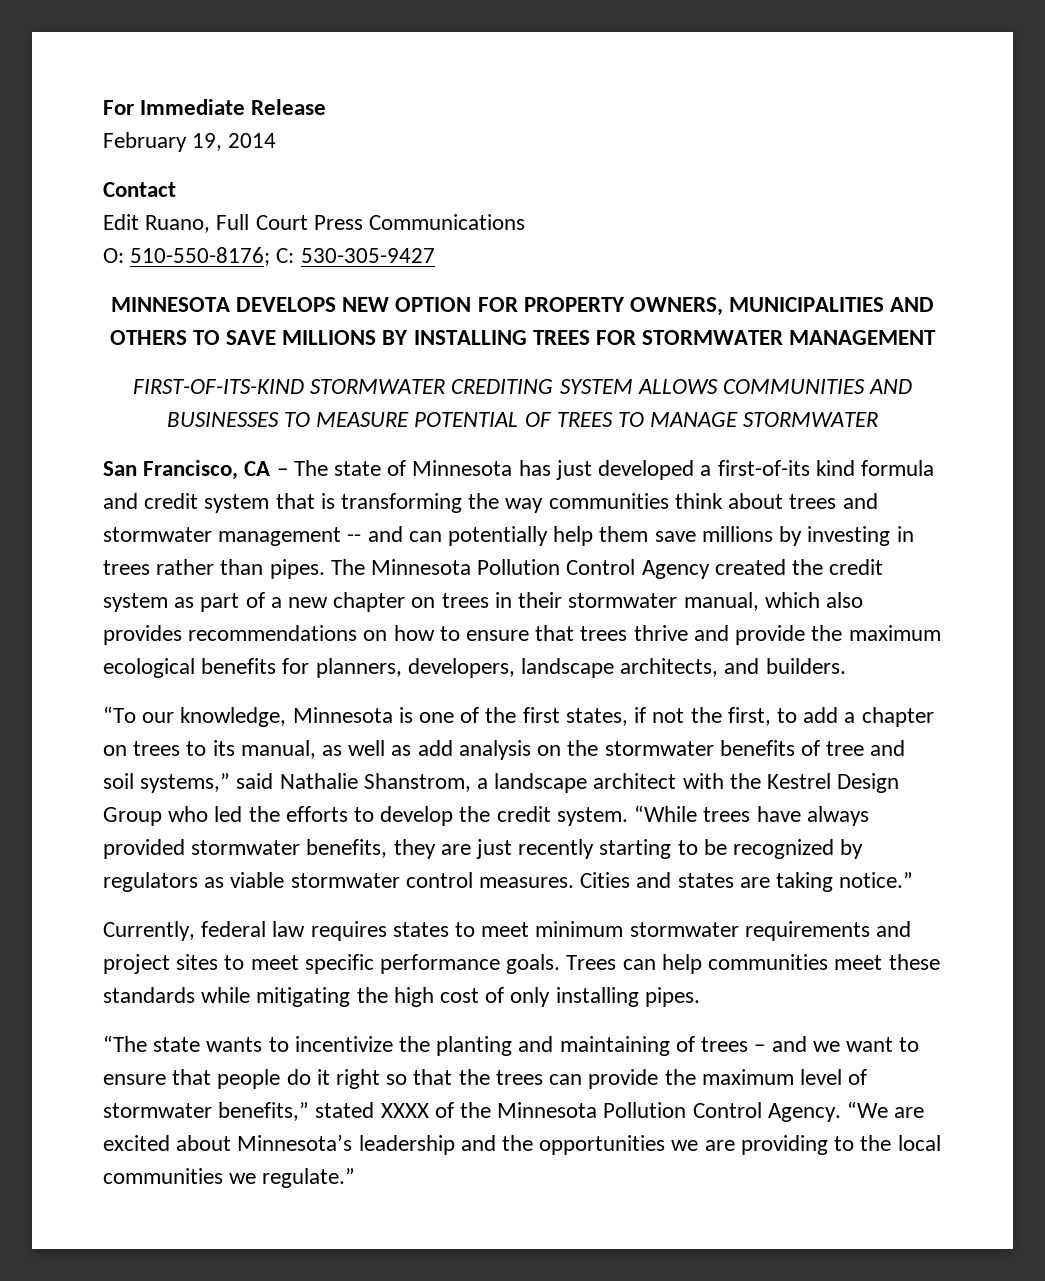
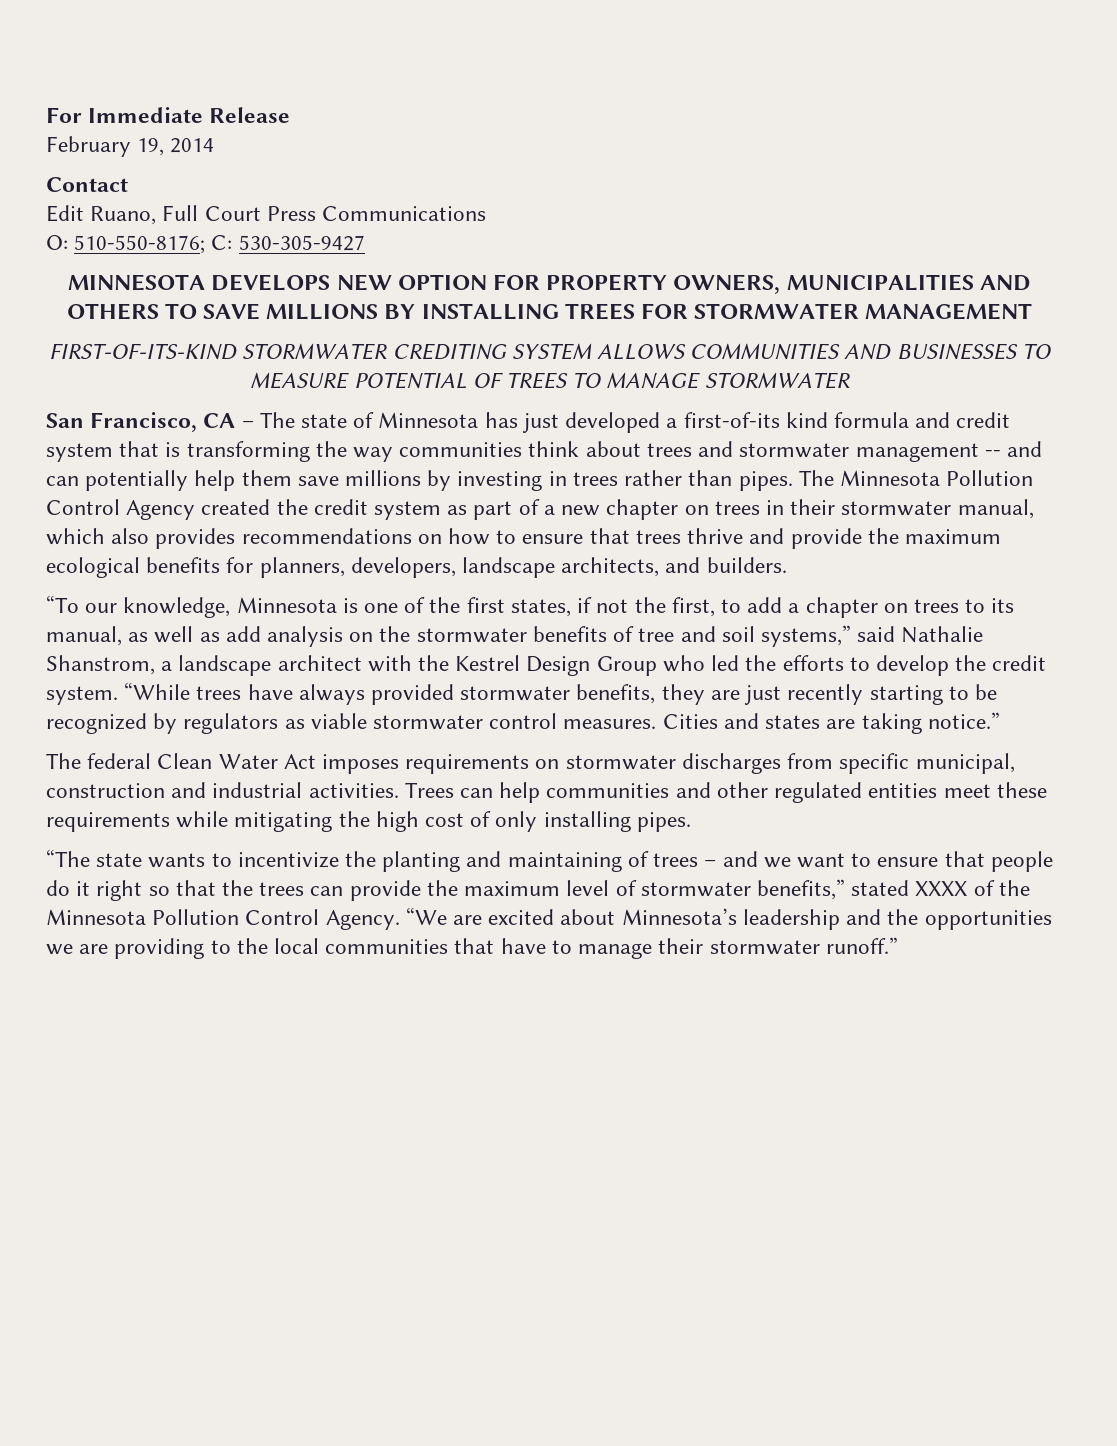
[103,921,912,941] [103,954,829,974] Currently, federal law requires states to meet minimum stormwater requirements and project sites to meet specific performance goals. Trees can help communities -> [46,753,1015,774] [46,782,938,803] The federal Clean Water Act imposes requirements on stormwater discharges from specific municipal, construction and industrial activities. Trees can help communities and other regulated entities
[103,987,195,1003] standards -> [46,812,170,832] requirements
[229,1168,356,1188] we regulate.” -> [454,937,898,959] that have to manage their stormwater runoff.”

